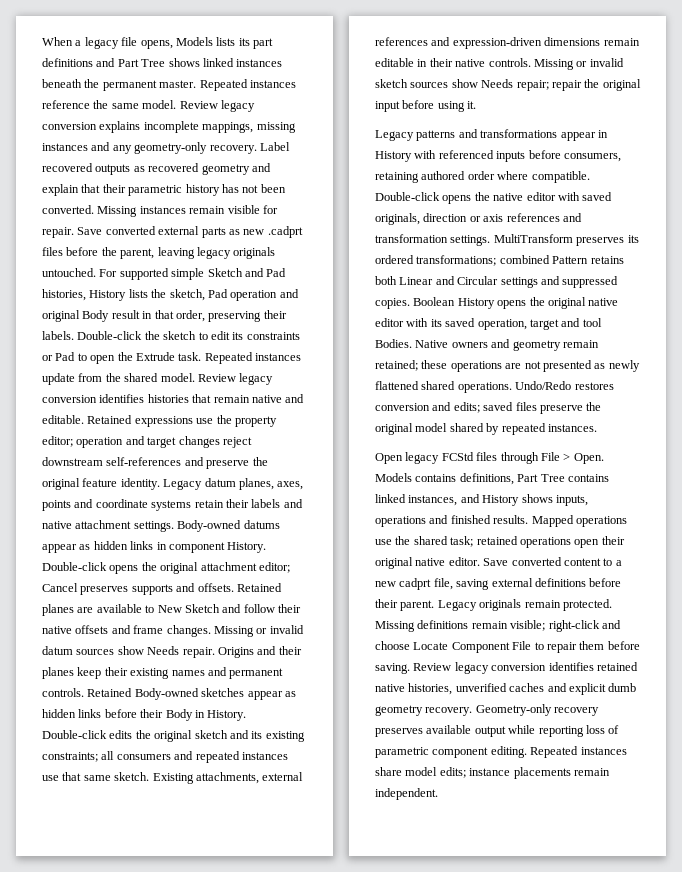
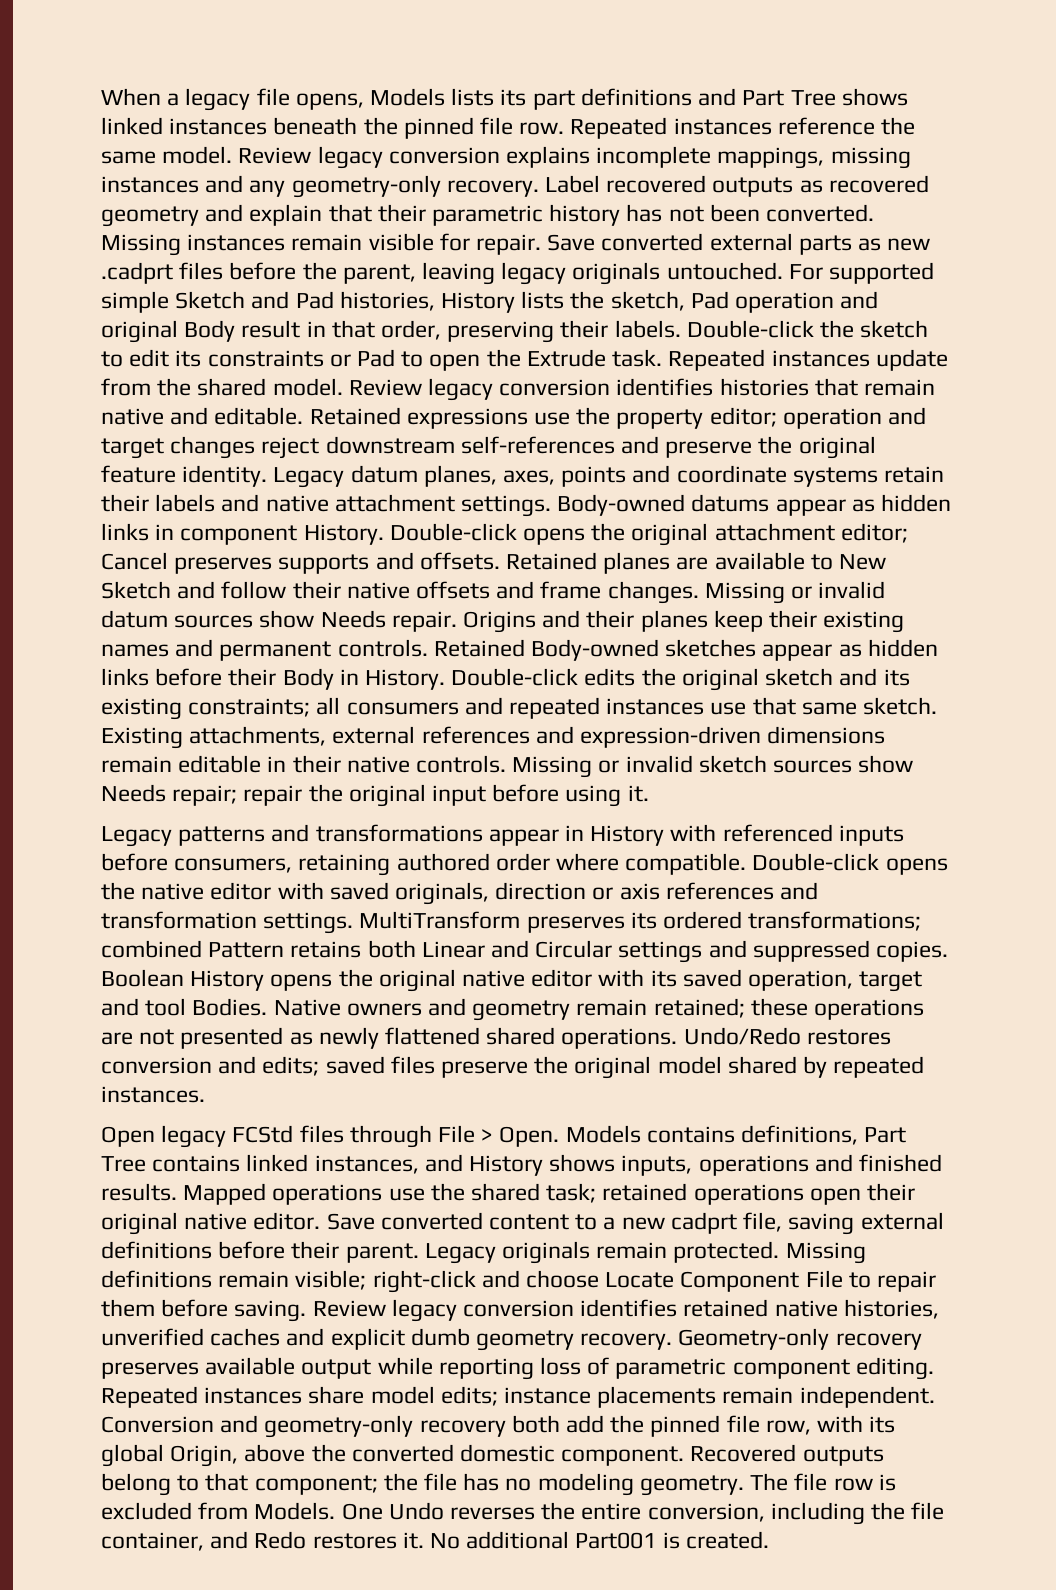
[102,80,197,91] permanent master. -> [403,117,565,139] pinned file row.
(438, 794) none -> [101,1415,896,1438] [101,1444,884,1467] [101,1473,896,1496] [101,1502,945,1525] [101,1531,769,1551] Conversion and geometry-only recovery both add the pinned file row, with its global Origin, above the converted domestic component. Recovered outputs belong to that component; the file has no modeling geometry. The file row is excluded from Models. One Undo reverses the entire conversion, including the file container, and Redo restores it. No additional Part001 is created.

